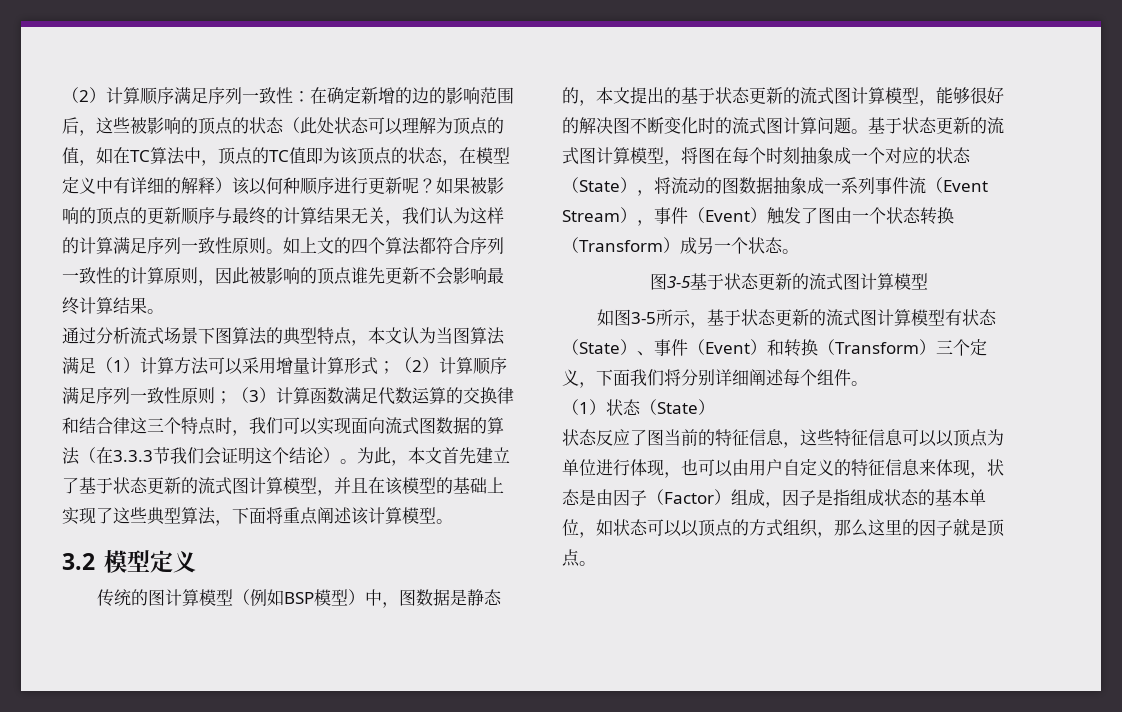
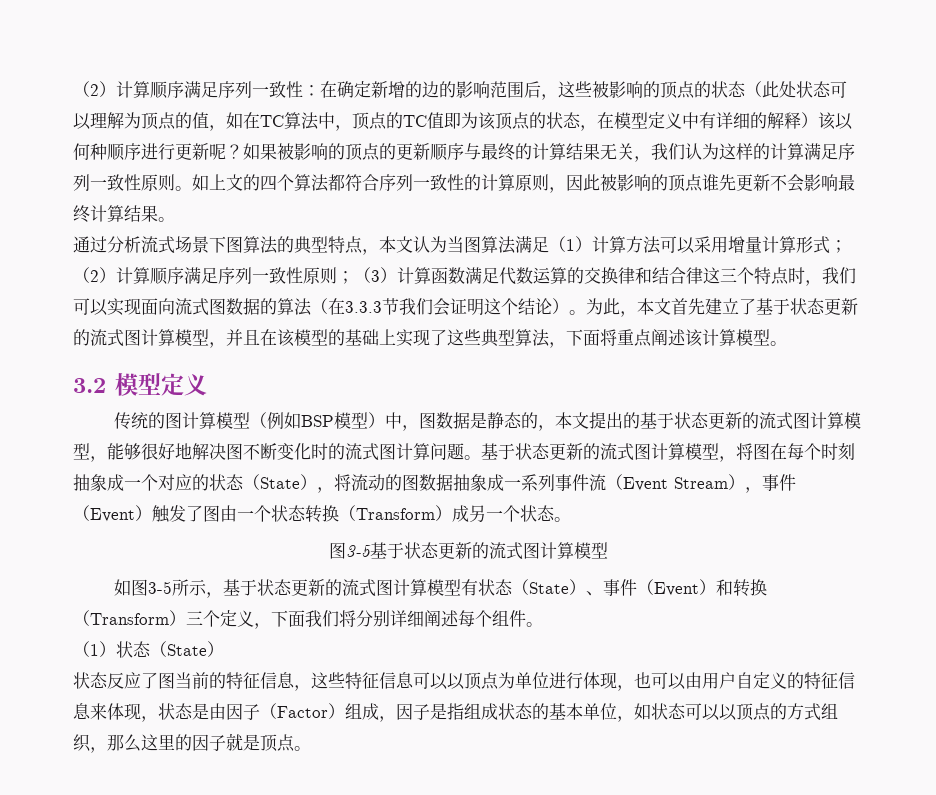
[562,117,579,134] 的 -> [175,443,192,460] 地

